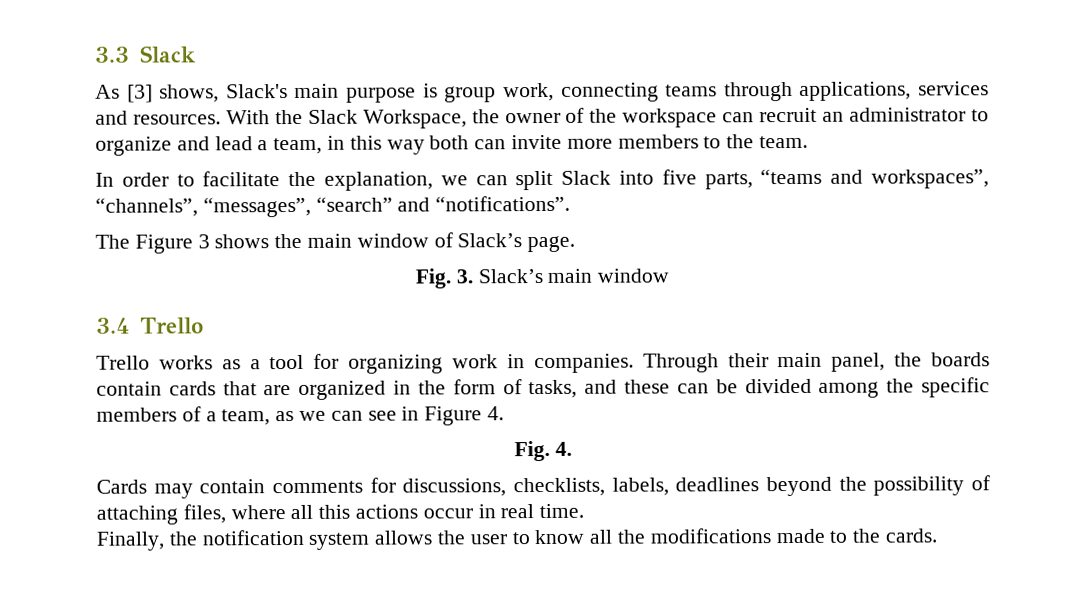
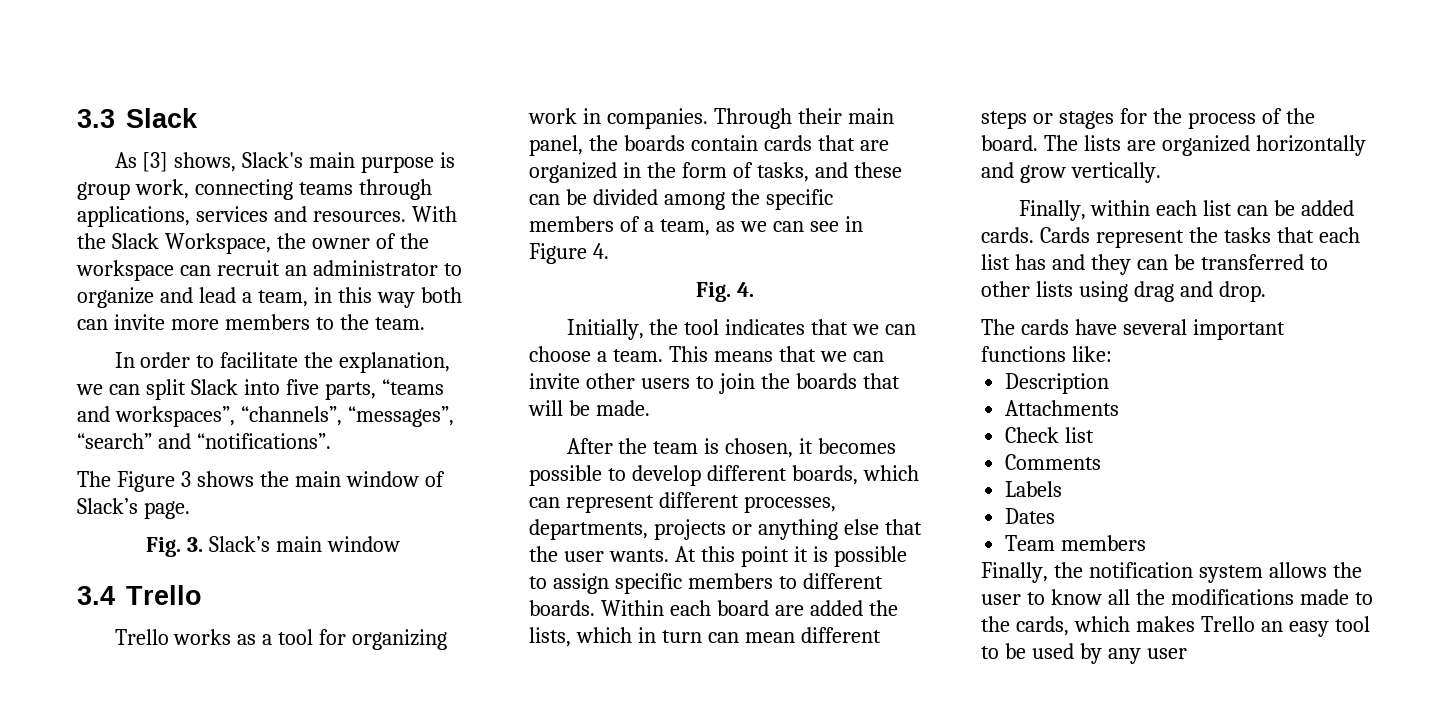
[96,475,991,499] [96,503,585,525] Cards may contain comments for discussions, checklists, labels, deadlines beyond the possibility of attaching files, where all this actions occur in real time. -> [566,319,917,340] [529,346,884,362] [529,373,900,394] [528,400,650,416] [566,438,897,458] [529,465,919,486] [529,492,836,513] [529,519,922,540] [529,546,907,567] [529,573,883,594] [529,600,898,616] [529,627,881,647] [981,108,1315,129] [981,135,1366,156] [981,162,1161,183] [1018,200,1355,221] [981,227,1360,248] [981,254,1328,275] [981,281,1266,302] [981,319,1285,340] [981,346,1112,362] [1005,373,1110,394] [1005,400,1120,416] [1005,427,1095,443] [1005,454,1102,470] [1005,481,1063,497] [1005,508,1056,524] [1005,535,1147,551] Initially, the tool indicates that we can choose a team. This means that we can invite other users to join the boards that will be made. // After the team is chosen, it becomes possible to develop different boards, which can represent different processes, departments, projects or anything else that the user wants. At this point it is possible to assign specific members to different boards. Within each board are added the lists, which in turn can mean different steps or stages for the process of the board. The lists are organized horizontally and grow vertically. // Finally, within each list can be added cards. Cards represent the tasks that each list has and they can be transferred to other lists using drag and drop. // The cards have several important functions like: // Description // Attachments // Check list // Comments // Labels // Dates // Team members
[885,528,938,543] cards. -> [1015,616,1370,637] [981,643,1187,664] cards, which makes Trello an easy tool to be used by any user

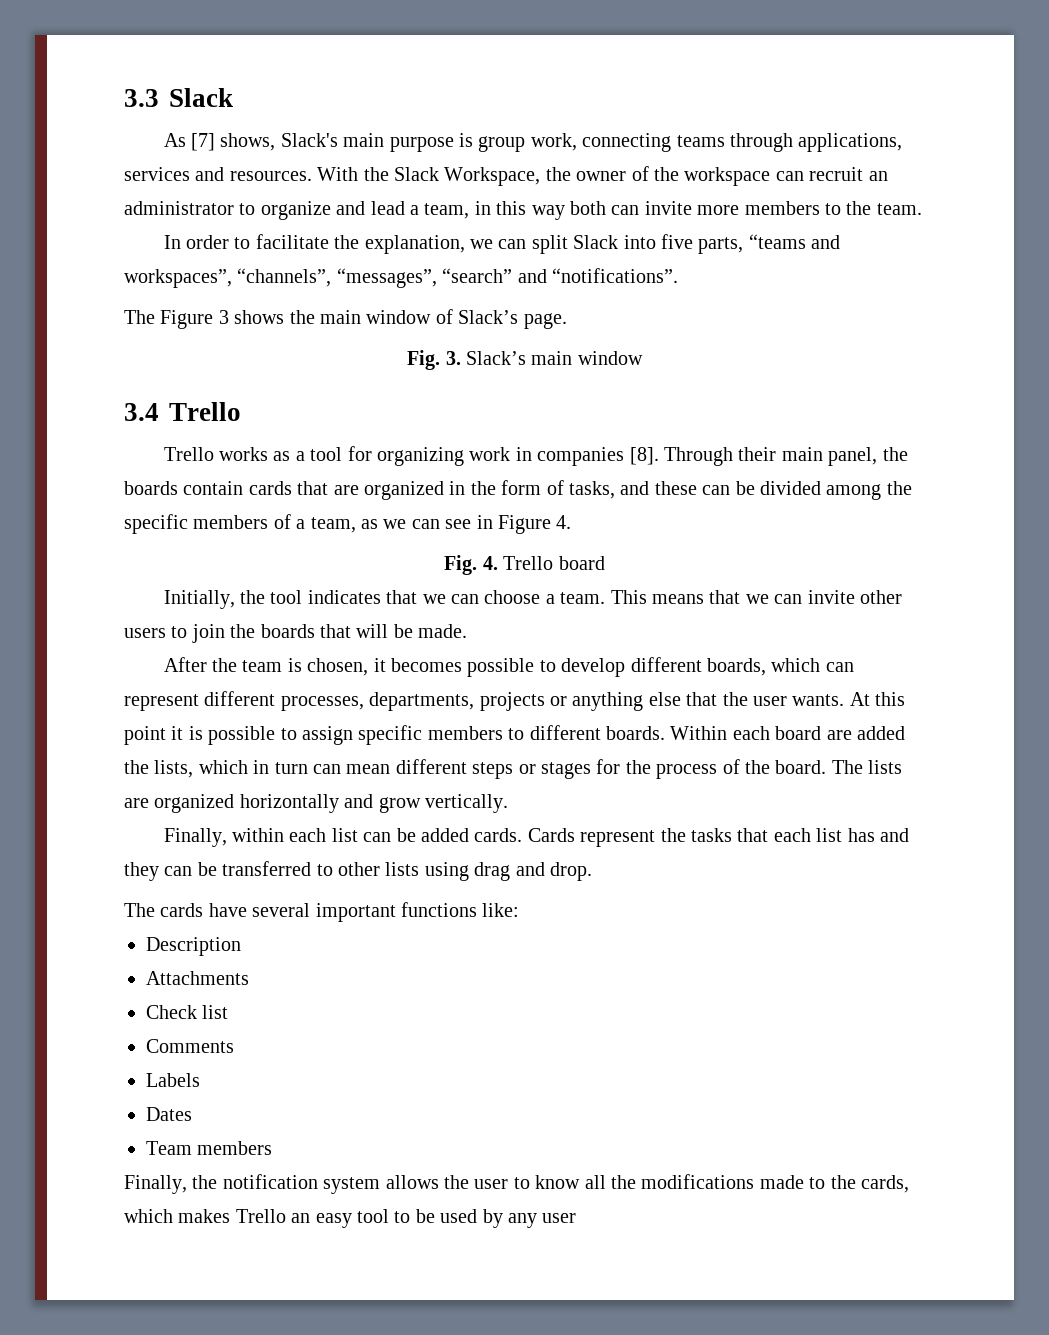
[142,152,169,172] [3] -> [191,133,216,151] [7]
[606,108,708,129] companies. -> [537,447,659,466] companies [8].
(754, 289) none -> [503,556,605,570] Trello board

